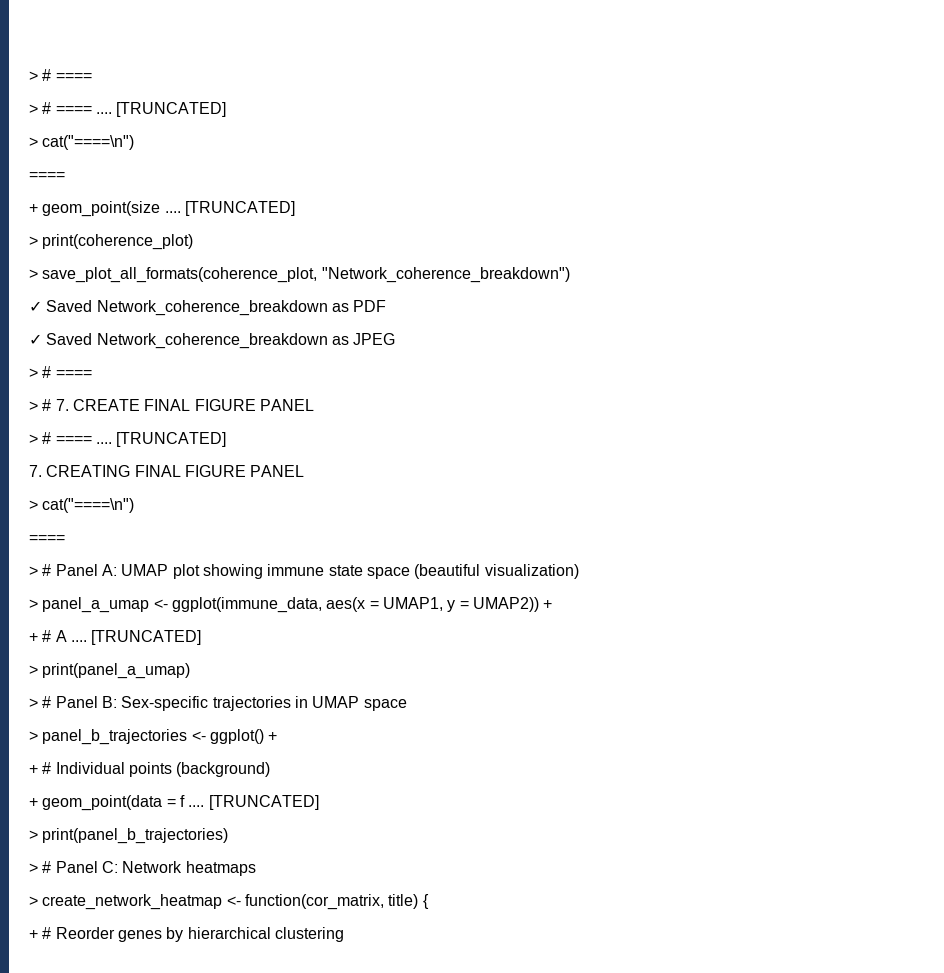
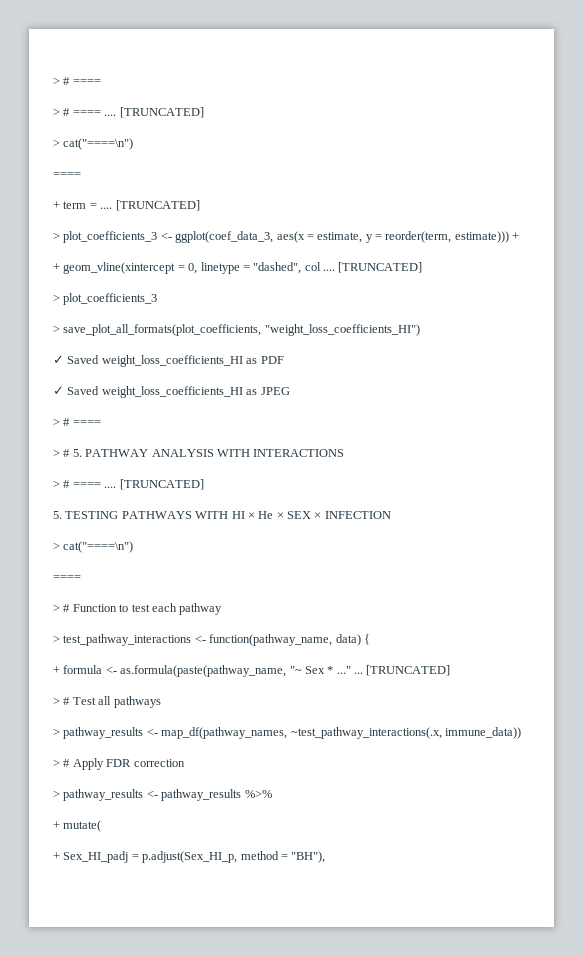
[42,201,295,217] [29,234,194,250] [29,267,570,283] [29,300,328,316] geom_point(size .... [TRUNCATED] // > print(coherence_plot) // > save_plot_all_formats(coherence_plot, "Network_coherence_breakdown") // ✓ Saved Network_coherence_breakdown -> [63,200,200,211] [53,231,520,243] [53,262,423,274] [53,293,158,305] [53,324,420,336] [53,355,243,367] term = .... [TRUNCATED] // > plot_coefficients_3 <- ggplot(coef_data_3, aes(x = estimate, y = reorder(term, estimate))) + // + geom_vline(xintercept = 0, linetype = "dashed", col .... [TRUNCATED] // > plot_coefficients_3 // > save_plot_all_formats(plot_coefficients, "weight_loss_coefficients_HI") // ✓ Saved weight_loss_coefficients_HI
[96,333,328,349] Network_coherence_breakdown -> [101,386,243,398] weight_loss_coefficients_HI
[55,399,314,411] [29,432,227,447] [29,465,305,477] 7. CREATE FINAL FIGURE PANEL // > # ==== .... [TRUNCATED] // 7. CREATING FINAL FIGURE PANEL -> [72,449,345,457] [53,479,204,490] [53,511,391,519] 5. PATHWAY ANALYSIS WITH INTERACTIONS // > # ==== .... [TRUNCATED] // 5. TESTING PATHWAYS WITH HI × He × SEX × INFECTION
[55,564,579,579] [29,597,553,613] [29,630,202,645] [29,663,191,679] [29,696,407,711] [29,729,278,745] [29,762,271,777] [29,795,319,811] [29,828,229,844] [29,861,256,876] [29,894,429,910] [29,927,344,942] Panel A: UMAP plot showing immune state space (beautiful visualization) // > panel_a_umap <- ggplot(immune_data, aes(x = UMAP1, y = UMAP2)) + // + # A .... [TRUNCATED] // > print(panel_a_umap) // > # Panel B: Sex-specific trajectories in UMAP space // > panel_b_trajectories <- ggplot() + // + # Individual points (background) // + geom_point(data = f .... [TRUNCATED] // > print(panel_b_trajectories) // > # Panel C: Network heatmaps // > create_network_heatmap <- function(cor_matrix, title) { // + # Reorder genes by hierarchical clustering -> [72,603,223,615] [53,634,370,646] [53,665,451,677] [53,696,161,708] [53,727,521,739] [53,758,185,770] [53,789,272,801] [53,820,102,832] [53,851,326,863] Function to test each pathway // > test_pathway_interactions <- function(pathway_name, data) { // + formula <- as.formula(paste(pathway_name, "~ Sex * ..." ... [TRUNCATED] // > # Test all pathways // > pathway_results <- map_df(pathway_names, ~test_pathway_interactions(.x, immune_data)) // > # Apply FDR correction // > pathway_results <- pathway_results %>% // + mutate( // + Sex_HI_padj = p.adjust(Sex_HI_p, method = "BH"),

